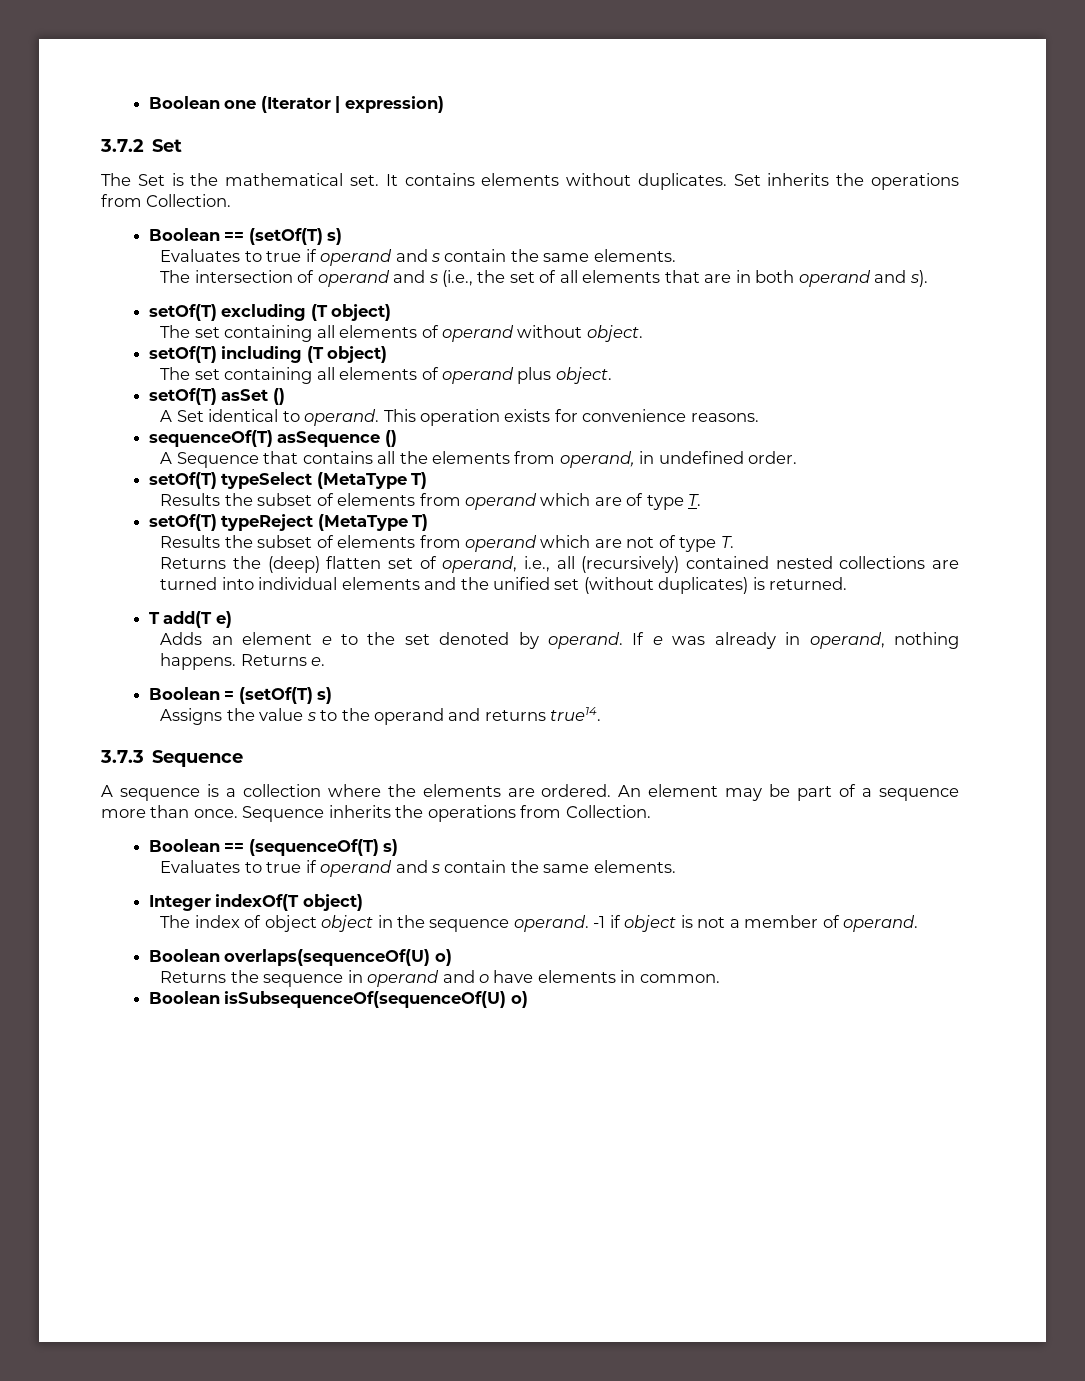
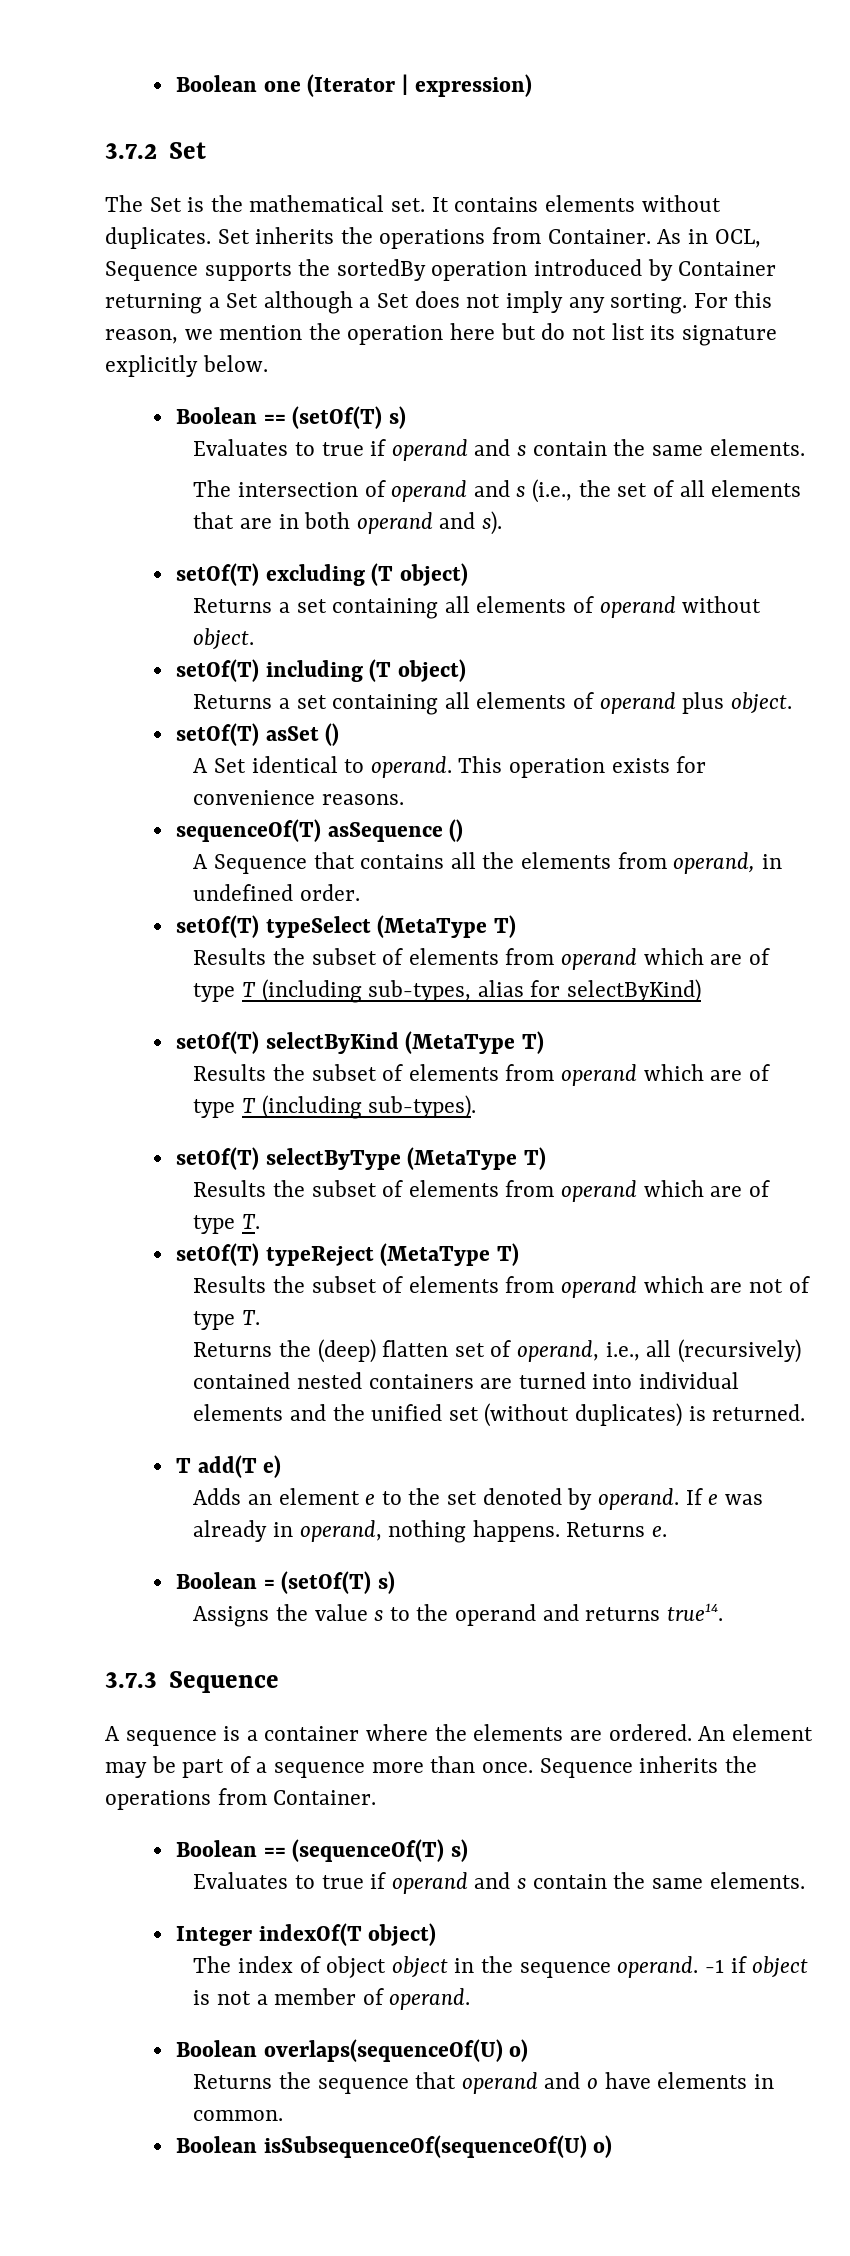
[146,194,232,207] Collection. -> [547,229,761,248] [105,259,777,281] [105,291,773,314] [105,323,777,346] [105,355,268,377] Container. As in OCL, Sequence supports the sortedBy operation introduced by Container returning a Set although a Set does not imply any sorting. For this reason, we mention the operation here but do not list its signature explicitly below.
[160,325,191,338] The -> [193,598,291,613] Returns a
[160,367,191,380] The -> [193,694,291,709] Returns a
(428, 480) none -> [193,948,770,970] [193,979,702,1003] [176,1031,544,1054] [193,1064,770,1086] [193,1095,477,1119] [176,1147,546,1170] // Results the subset of elements from operand which are of type T (including sub-types, alias for selectByKind) // setOf(T) selectByKind (MetaType T) // Results the subset of elements from operand which are of type T (including sub-types). // setOf(T) selectByType (MetaType T)
[839,556,926,569] collections -> [368,1374,474,1389] containers
[242,784,321,797] collection -> [264,1726,360,1741] container
[565,805,651,818] Collection. -> [273,1790,377,1805] Container.
[347,970,363,983] in -> [415,2072,457,2089] that

